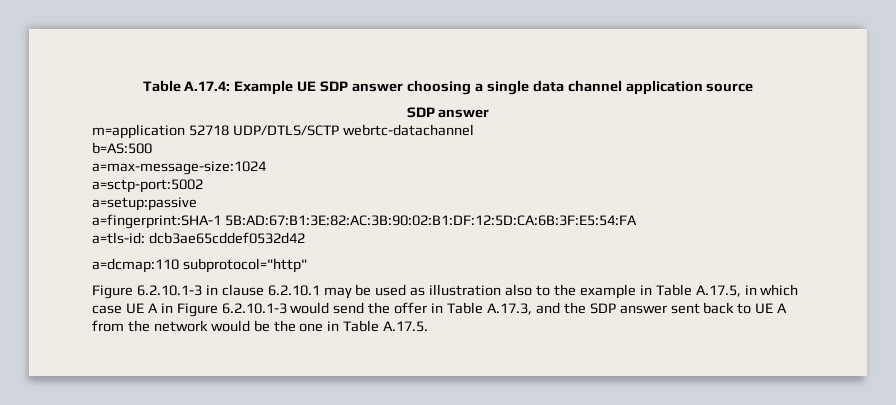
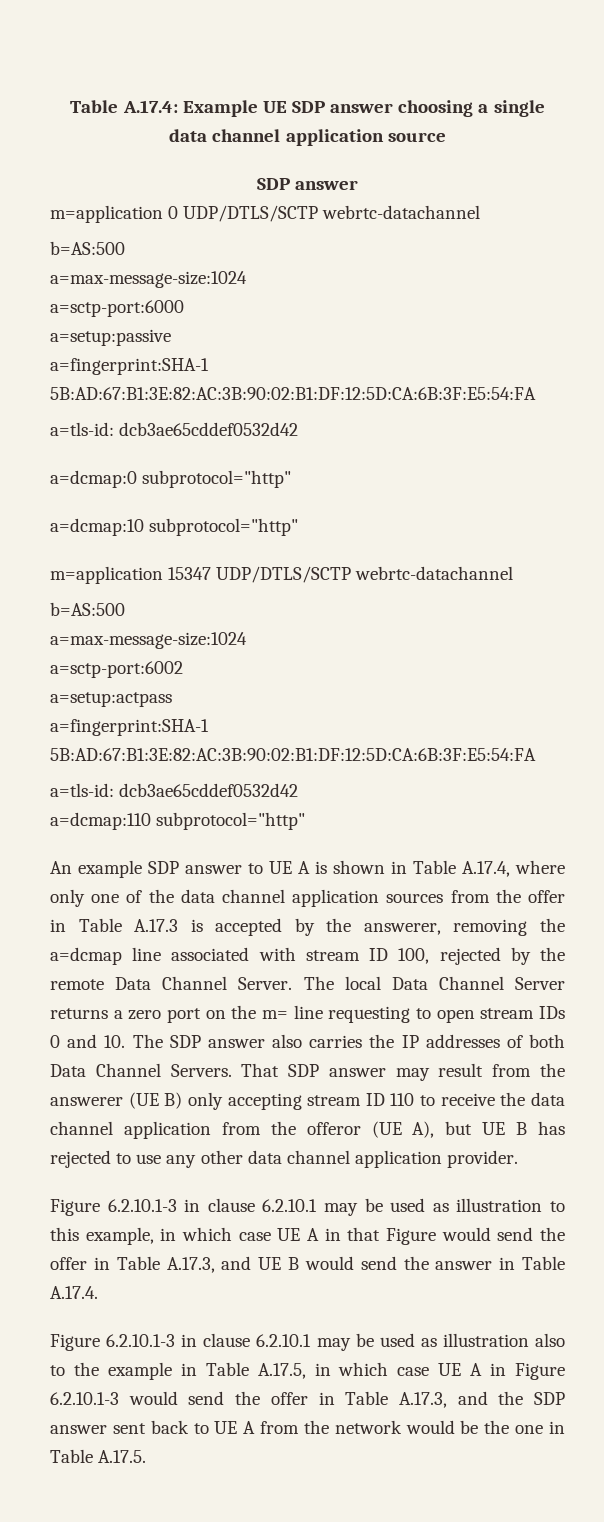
[188,124,474,136] [92,142,152,154] [92,161,266,175] [92,179,203,193] 52718 UDP/DTLS/SCTP webrtc-datachannel // b=AS:500 // a=max-message-size:1024 // a=sctp-port:5002 -> [168,205,481,222] [50,241,125,255] [50,271,247,288] [50,300,184,317] 0 UDP/DTLS/SCTP webrtc-datachannel // b=AS:500 // a=max-message-size:1024 // a=sctp-port:6000
[92,258,307,273] a=dcmap:110 subprotocol="http" -> [50,470,292,488] [50,518,299,536] [50,566,514,584] [50,602,125,616] [50,632,247,649] [50,661,183,678] [50,692,172,707] [50,719,209,736] [50,748,536,761] [50,783,299,797] [50,812,306,830] [50,860,565,878] [50,889,565,907] [50,918,565,936] [50,947,565,965] [50,976,565,990] [50,1005,565,1023] [50,1034,566,1048] [50,1063,565,1081] [50,1092,565,1110] [50,1121,565,1139] [50,1150,519,1168] [50,1198,566,1216] [50,1227,566,1245] [50,1256,565,1273] [50,1286,98,1299] a=dcmap:0 subprotocol="http" // a=dcmap:10 subprotocol="http" // m=application 15347 UDP/DTLS/SCTP webrtc-datachannel // b=AS:500 // a=max-message-size:1024 // a=sctp-port:6002 // a=setup:actpass // a=fingerprint:SHA-1 5B:AD:67:B1:3E:82:AC:3B:90:02:B1:DF:12:5D:CA:6B:3F:E5:54:FA // a=tls-id: dcb3ae65cddef0532d42 // a=dcmap:110 subprotocol="http" // An example SDP answer to UE A is shown in Table A.17.4, where only one of the data channel application sources from the offer in Table A.17.3 is accepted by the answerer, removing the a=dcmap line associated with stream ID 100, rejected by the remote Data Channel Server. The local Data Channel Server returns a zero port on the m= line requesting to open stream IDs 0 and 10. The SDP answer also carries the IP addresses of both Data Channel Servers. That SDP answer may result from the answerer (UE B) only accepting stream ID 110 to receive the data channel application from the offeror (UE A), but UE B has rejected to use any other data channel application provider. // Figure 6.2.10.1-3 in clause 6.2.10.1 may be used as illustration to this example, in which case UE A in that Figure would send the offer in Table A.17.3, and UE B would send the answer in Table A.17.4.

